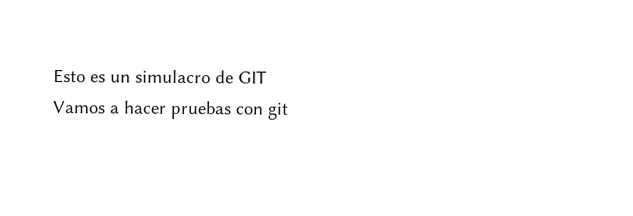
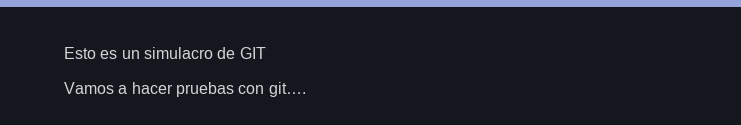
[267,102,289,120] git -> [268,82,306,97] git….

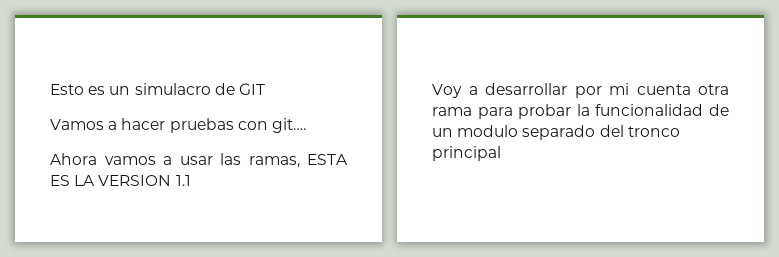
(306, 89) none -> [50,153,348,168] [50,175,191,186] [432,83,729,98] [432,104,729,119] [432,125,680,140] [432,146,501,161] // Ahora vamos a usar las ramas, ESTA ES LA VERSION 1.1 // Voy a desarrollar por mi cuenta otra rama para probar la funcionalidad de un modulo separado del tronco principal

